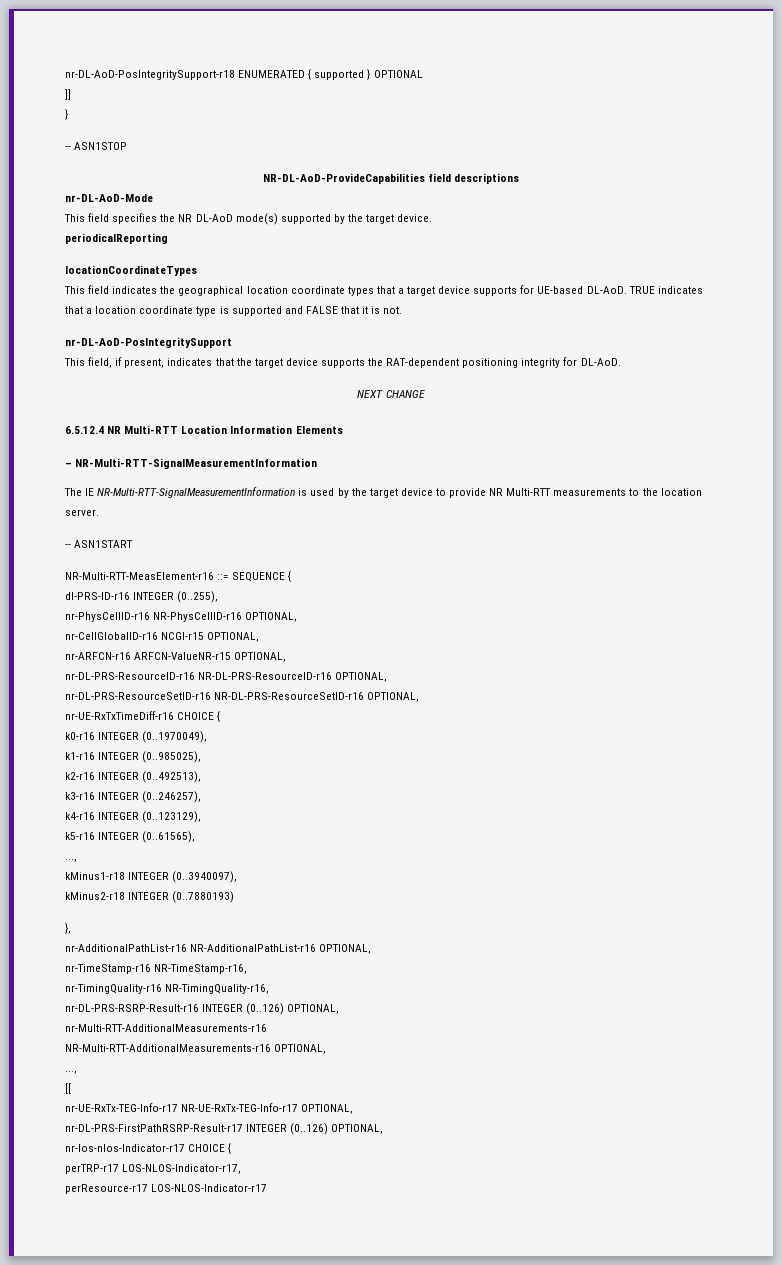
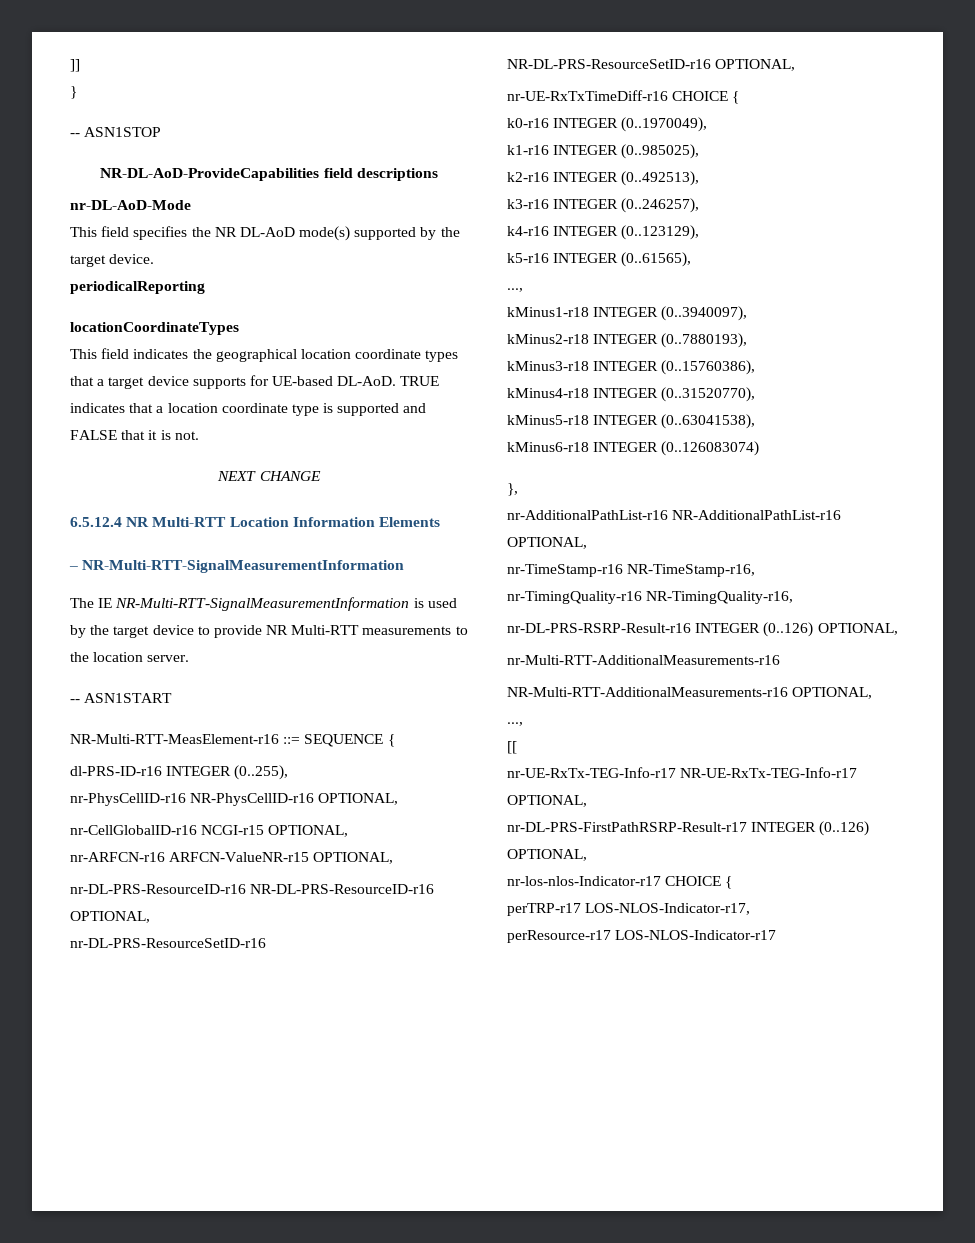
[65,69,423,80] nr-DL-AoD-PosIntegritySupport-r18 ENUMERATED { supported } OPTIONAL // -> (70, 65) none
[65,337,232,348] [64,357,621,368] // nr-DL-AoD-PosIntegritySupport // This field, if present, indicates that the target device supports the RAT-dependent positioning integrity for DL-AoD. -> (199, 435) none
[172,891,235,903] (0..7880193) -> [661,333,748,348] [507,360,756,375] [507,387,756,402] [507,414,756,429] [507,441,760,456] (0..7880193), // kMinus3-r18 INTEGER (0..15760386), // kMinus4-r18 INTEGER (0..31520770), // kMinus5-r18 INTEGER (0..63041538), // kMinus6-r18 INTEGER (0..126083074)

